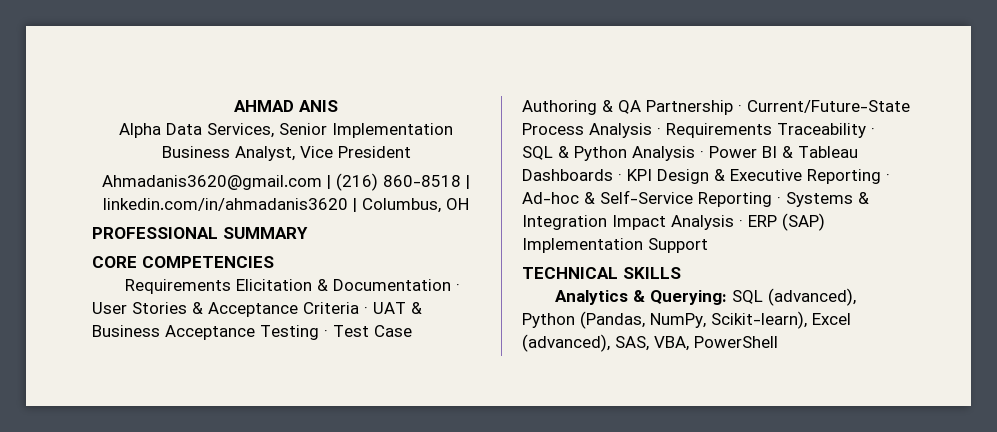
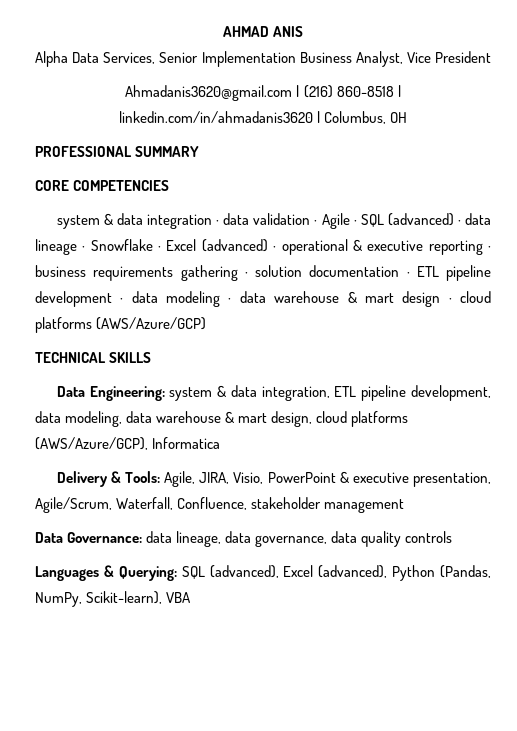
[125,279,461,294] [92,302,422,317] [92,325,412,340] [522,100,910,115] [522,123,875,138] [522,146,858,161] [522,169,890,184] [522,190,869,207] [522,213,825,231] [522,238,708,253] [522,267,681,279] [555,290,629,305] Requirements Elicitation & Documentation · User Stories & Acceptance Criteria · UAT & Business Acceptance Testing · Test Case Authoring & QA Partnership · Current/Future-State Process Analysis · Requirements Traceability · SQL & Python Analysis · Power BI & Tableau Dashboards · KPI Design & Executive Reporting · Ad-hoc & Self-Service Reporting · Systems & Integration Impact Analysis · ERP (SAP) Implementation Support // TECHNICAL SKILLS // Analytics -> [56,213,491,229] [35,239,492,255] [35,265,491,281] [35,291,492,307] [35,317,207,333] [35,352,152,363] [56,385,491,401] [35,411,409,427] [35,437,221,450] [56,471,491,487] [35,497,405,513] [35,531,453,547] [35,566,99,581] system & data integration · data validation · Agile · SQL (advanced) · data lineage · Snowflake · Excel (advanced) · operational & executive reporting · business requirements gathering · solution documentation · ETL pipeline development · data modeling · data warehouse & mart design · cloud platforms (AWS/Azure/GCP) // TECHNICAL SKILLS // Data Engineering: system & data integration, ETL pipeline development, data modeling, data warehouse & mart design, cloud platforms (AWS/Azure/GCP), Informatica // Delivery & Tools: Agile, JIRA, Visio, PowerPoint & executive presentation, Agile/Scrum, Waterfall, Confluence, stakeholder management // Data Governance: data lineage, data governance, data quality controls // Languages
(857, 297) none -> [283,565,388,578] Excel (advanced),
[812,313,851,325] [522,334,778,352] Excel (advanced), SAS, VBA, PowerShell -> [166,592,191,603] VBA

